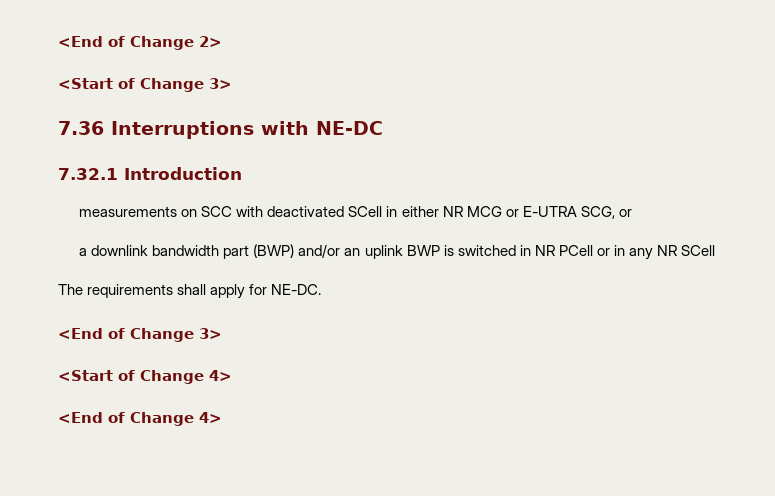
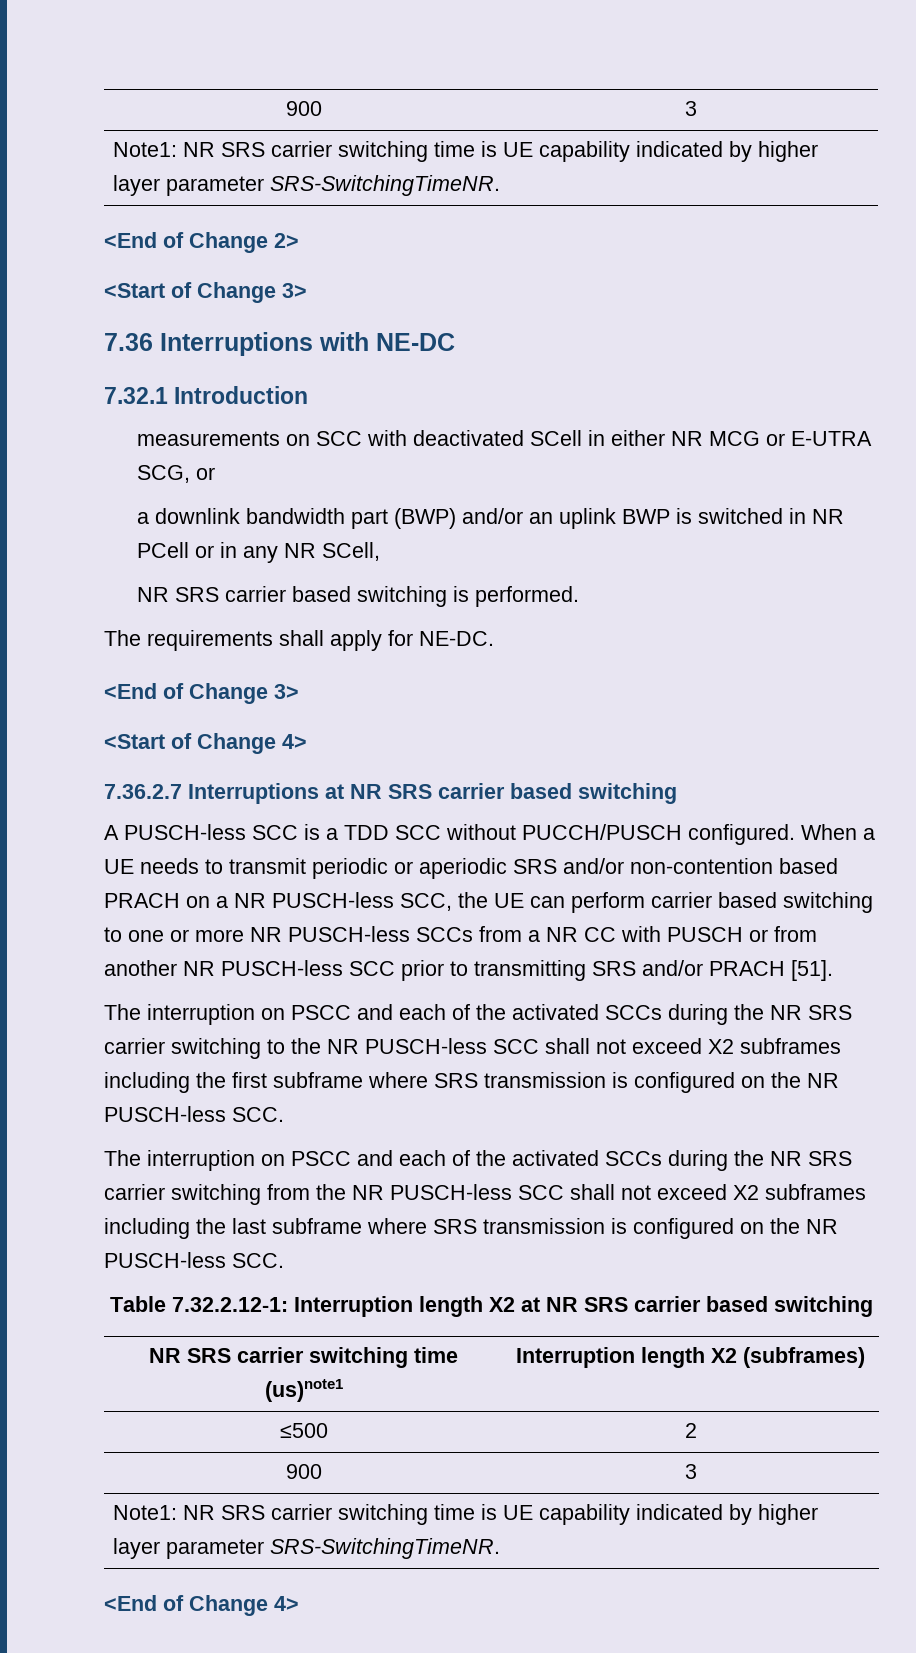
(58, 41) none -> [286,101,322,116] [684,101,697,116] [112,141,818,162] [112,175,500,196] 900 | 3 // Note1: NR SRS carrier switching time is UE capability indicated by higher layer parameter SRS-SwitchingTimeNR. //
[681,245,716,256] SCell -> [322,542,381,561] [137,586,580,607] SCell, // NR SRS carrier based switching is performed.
(232, 375) none -> [104,783,677,804] [104,824,875,845] [104,858,838,879] [104,892,873,913] [104,926,817,942] [104,960,833,981] [104,1004,852,1025] [104,1038,841,1059] [104,1072,839,1093] [104,1106,284,1122] [104,1150,852,1171] [104,1184,866,1205] [104,1218,838,1239] [104,1252,284,1268] [110,1296,873,1317] [149,1347,458,1368] [264,1379,343,1402] [516,1347,865,1368] [279,1423,328,1438] [684,1423,697,1438] [285,1464,322,1479] [684,1464,697,1479] [112,1504,818,1525] [112,1538,500,1559] // 7.36.2.7 Interruptions at NR SRS carrier based switching // A PUSCH-less SCC is a TDD SCC without PUCCH/PUSCH configured. When a UE needs to transmit periodic or aperiodic SRS and/or non-contention based PRACH on a NR PUSCH-less SCC, the UE can perform carrier based switching to one or more NR PUSCH-less SCCs from a NR CC with PUSCH or from another NR PUSCH-less SCC prior to transmitting SRS and/or PRACH [51]. // The interruption on PSCC and each of the activated SCCs during the NR SRS carrier switching to the NR PUSCH-less SCC shall not exceed X2 subframes including the first subframe where SRS transmission is configured on the NR PUSCH-less SCC. // The interruption on PSCC and each of the activated SCCs during the NR SRS carrier switching from the NR PUSCH-less SCC shall not exceed X2 subframes including the last subframe where SRS transmission is configured on the NR PUSCH-less SCC. // Table 7.32.2.12-1: Interruption length X2 at NR SRS carrier based switching // NR SRS carrier switching time (us)note1 | Interruption length X2 (subframes) // ≤500 | 2 // 900 | 3 // Note1: NR SRS carrier switching time is UE capability indicated by higher layer parameter SRS-SwitchingTimeNR.

